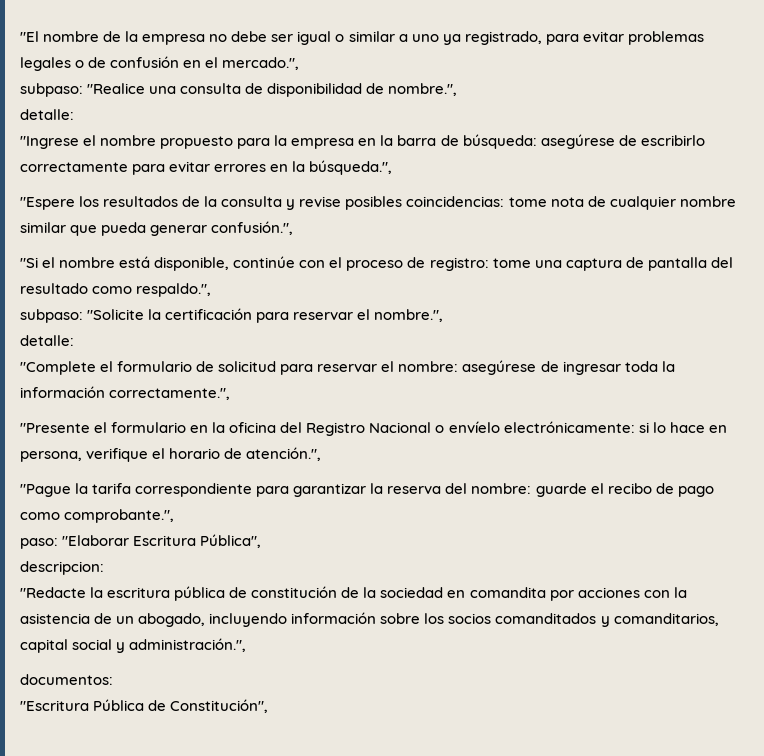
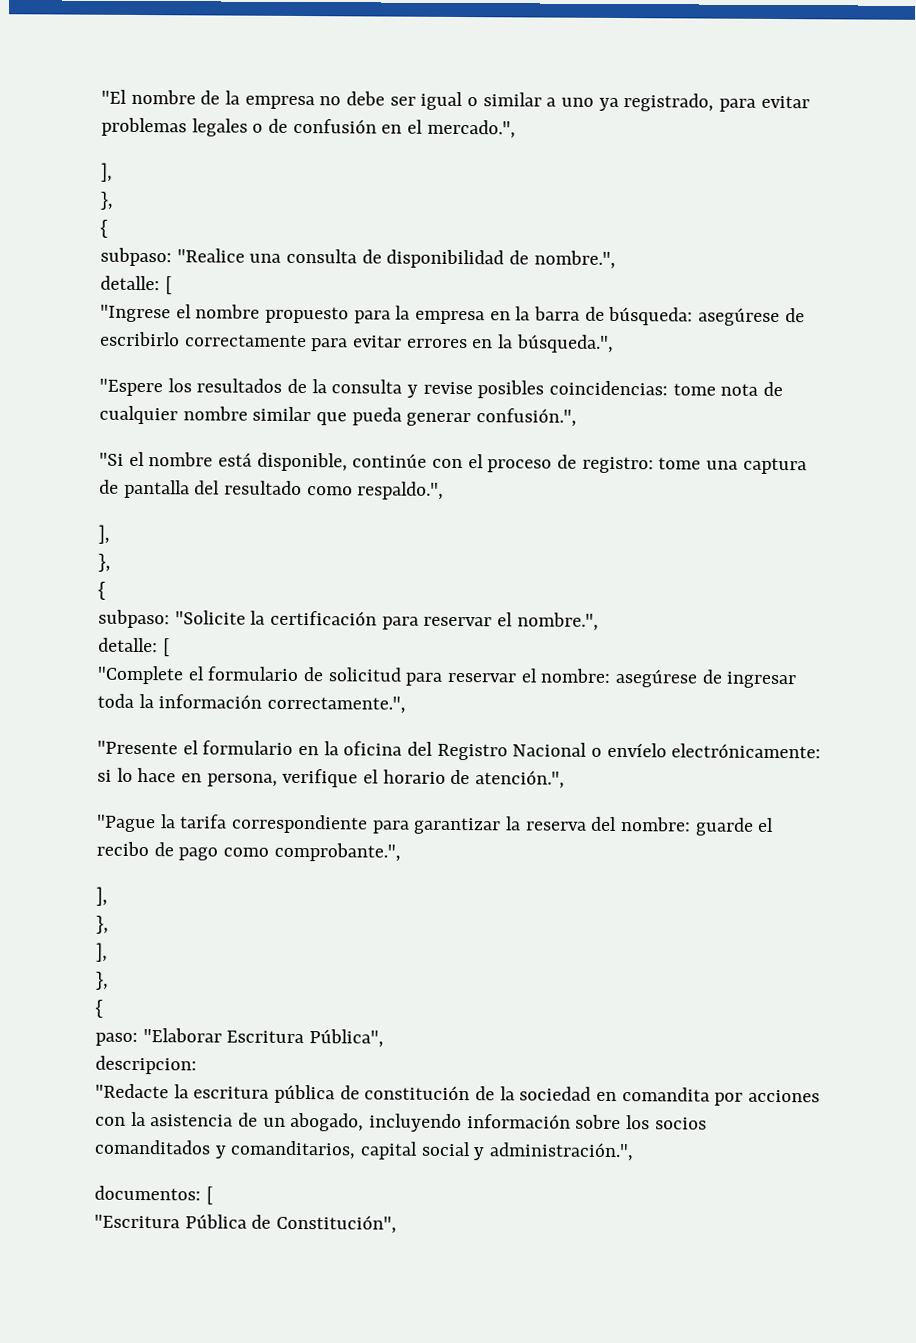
(300, 63) none -> [101,162,113,182] [100,191,114,210] [100,219,108,238] // ], // }, // {
(74, 114) none -> [164,276,172,295] [
(212, 290) none -> [98,524,110,544] [98,553,111,572] [98,581,106,600] // ], // }, // {
(74, 340) none -> [162,638,170,657] [
(175, 516) none -> [96,886,108,906] [96,915,109,934] [96,942,108,962] [95,971,109,990] [95,999,103,1018] // ], // }, // ], // }, // {
(113, 679) none -> [205,1186,213,1205] [

